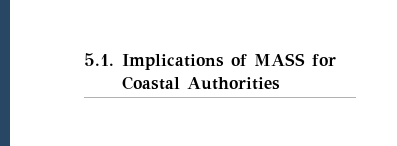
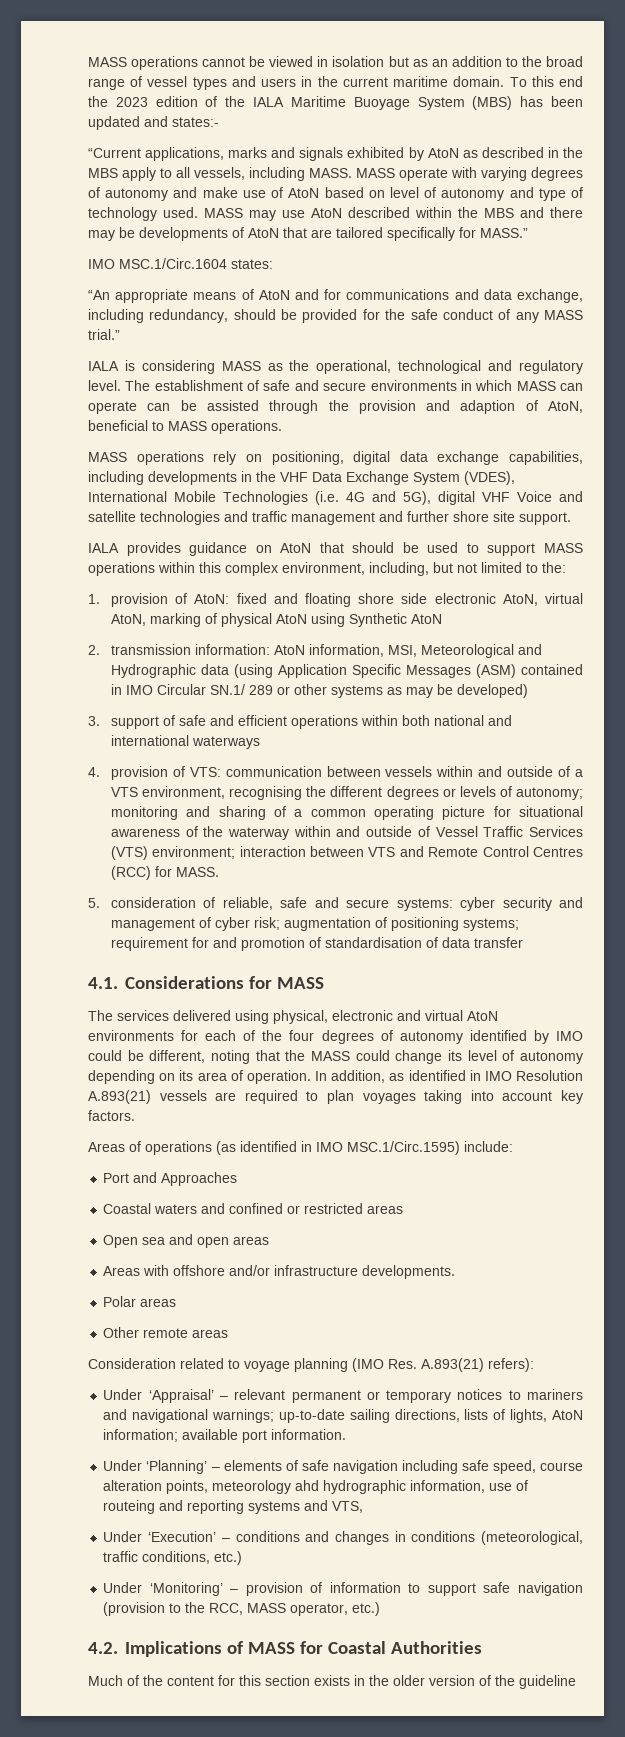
[84,53,114,66] 5.1. -> [88,56,584,70] [88,76,583,90] [88,96,583,110] [88,116,219,130] [88,147,583,161] [88,167,583,181] [88,187,583,201] [88,207,583,221] [88,227,528,241] [88,258,273,269] [88,289,583,303] [88,309,584,323] [88,329,120,340] [88,360,583,374] [88,380,584,391] [88,400,583,414] [88,420,282,434] [88,451,583,465] [88,471,515,485] [88,491,583,505] [88,511,571,525] [88,542,584,556] [88,562,566,576] [88,593,584,607] [110,613,442,627] [88,644,542,658] [110,664,584,678] [110,684,528,698] [88,715,512,729] [110,735,260,749] [88,766,583,780] [110,786,584,800] [110,806,583,820] [110,826,584,840] [110,846,583,860] [110,866,219,880] [88,897,583,911] [110,917,519,931] [110,937,523,951] [88,976,324,989] [88,1010,498,1024] [88,1030,583,1044] [88,1050,584,1064] [88,1070,583,1084] [88,1090,584,1104] [88,1110,135,1121] [88,1141,513,1155] [103,1172,238,1186] [103,1203,404,1214] [103,1234,270,1248] [103,1265,456,1279] [103,1296,177,1307] [103,1327,229,1338] [88,1358,534,1372] [103,1389,583,1403] [103,1409,583,1423] [103,1429,347,1443] [103,1460,583,1474] [103,1480,529,1494] [103,1500,364,1514] [103,1531,583,1545] [103,1551,243,1565] [103,1582,584,1596] [103,1602,381,1616] [88,1642,118,1654] MASS operations cannot be viewed in isolation but as an addition to the broad range of vessel types and users in the current maritime domain. To this end the 2023 edition of the IALA Maritime Buoyage System (MBS) has been updated and states:- // “Current applications, marks and signals exhibited by AtoN as described in the MBS apply to all vessels, including MASS. MASS operate with varying degrees of autonomy and make use of AtoN based on level of autonomy and type of technology used. MASS may use AtoN described within the MBS and there may be developments of AtoN that are tailored specifically for MASS.” // IMO MSC.1/Circ.1604 states: // “An appropriate means of AtoN and for communications and data exchange, including redundancy, should be provided for the safe conduct of any MASS trial.” // IALA is considering MASS as the operational, technological and regulatory level. The establishment of safe and secure environments in which MASS can operate can be assisted through the provision and adaption of AtoN, beneficial to MASS operations. // MASS operations rely on positioning, digital data exchange capabilities, including developments in the VHF Data Exchange System (VDES), International Mobile Technologies (i.e. 4G and 5G), digital VHF Voice and satellite technologies and traffic management and further shore site support. // IALA provides guidance on AtoN that should be used to support MASS operations within this complex environment, including, but not limited to the: // 1. provision of AtoN: fixed and floating shore side electronic AtoN, virtual AtoN, marking of physical AtoN using Synthetic AtoN // 2. transmission information: AtoN information, MSI, Meteorological and Hydrographic data (using Application Specific Messages (ASM) contained in IMO Circular SN.1/ 289 or other systems as may be developed) // 3. support of safe and efficient operations within both national and international waterways // 4. provision of VTS: communication between vessels within and outside of a VTS environment, recognising the different degrees or levels of autonomy; monitoring and sharing of a common operating picture for situational awareness of the waterway within and outside of Vessel Traffic Services (VTS) environment; interaction between VTS and Remote Control Centres (RCC) for MASS. // 5. consideration of reliable, safe and secure systems: cyber security and management of cyber risk; augmentation of positioning systems; requirement for and promotion of standardisation of data transfer // 4.1. Considerations for MASS // The services delivered using physical, electronic and virtual AtoN environments for each of the four degrees of autonomy identified by IMO could be different, noting that the MASS could change its level of autonomy depending on its area of operation. In addition, as identified in IMO Resolution A.893(21) vessels are required to plan voyages taking into account key factors. // Areas of operations (as identified in IMO MSC.1/Circ.1595) include: // Port and Approaches // Coastal waters and confined or restricted areas // Open sea and open areas // Areas with offshore and/or infrastructure developments. // Polar areas // Other remote areas // Consideration related to voyage planning (IMO Res. A.893(21) refers): // Under ‘Appraisal’ – relevant permanent or temporary notices to mariners and navigational warnings; up-to-date sailing directions, lists of lights, AtoN information; available port information. // Under ‘Planning’ – elements of safe navigation including safe speed, course alteration points, meteorology ahd hydrographic information, use of routeing and reporting systems and VTS, // Under ‘Execution’ – conditions and changes in conditions (meteorological, traffic conditions, etc.) // Under ‘Monitoring’ – provision of information to support safe navigation (provision to the RCC, MASS operator, etc.) // 4.2.
(280, 83) none -> [88,1675,576,1689] // Much of the content for this section exists in the older version of the guideline

